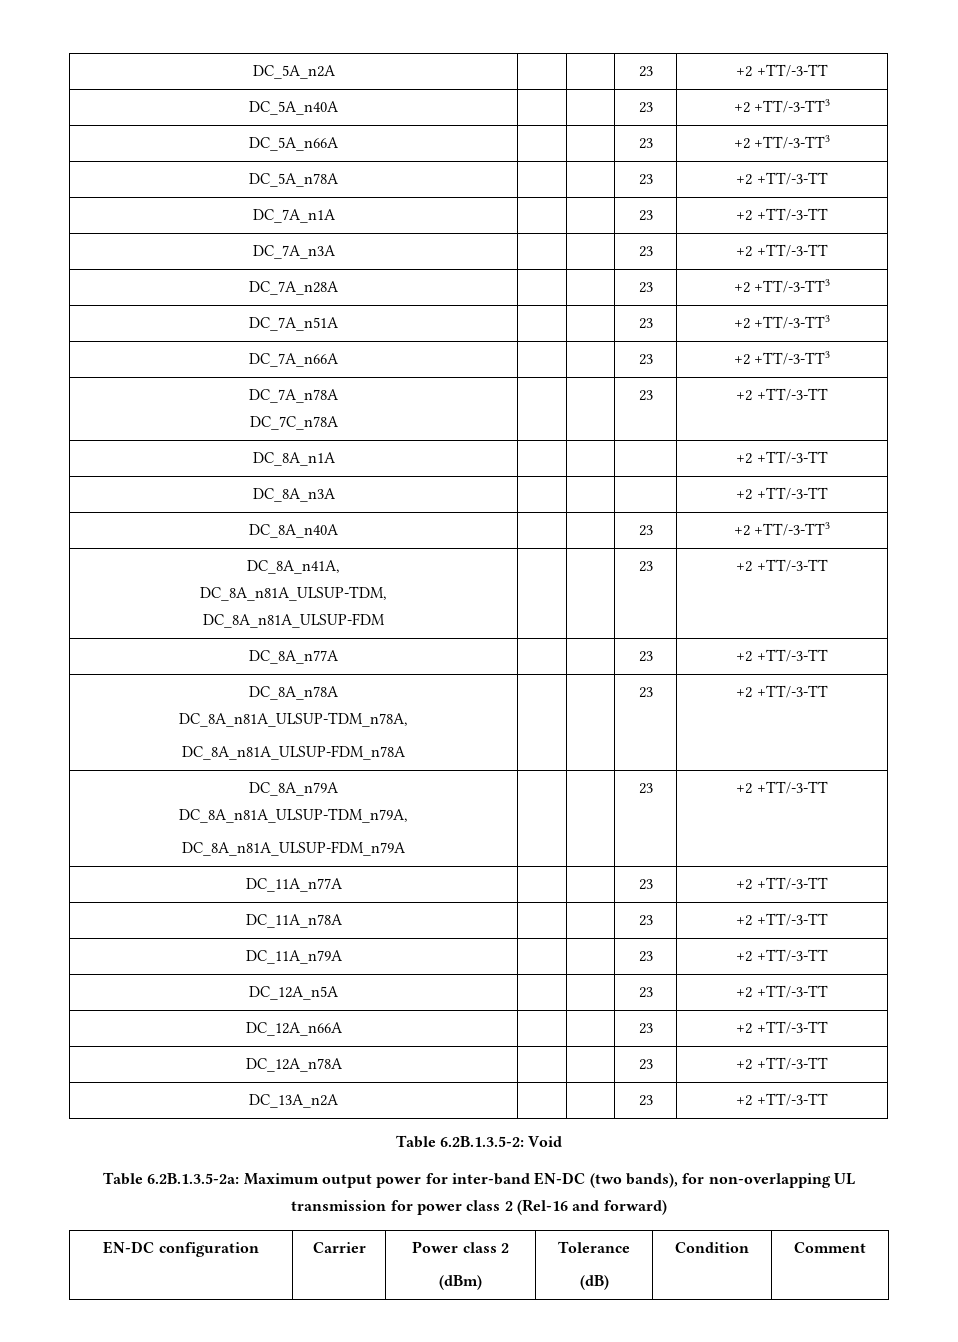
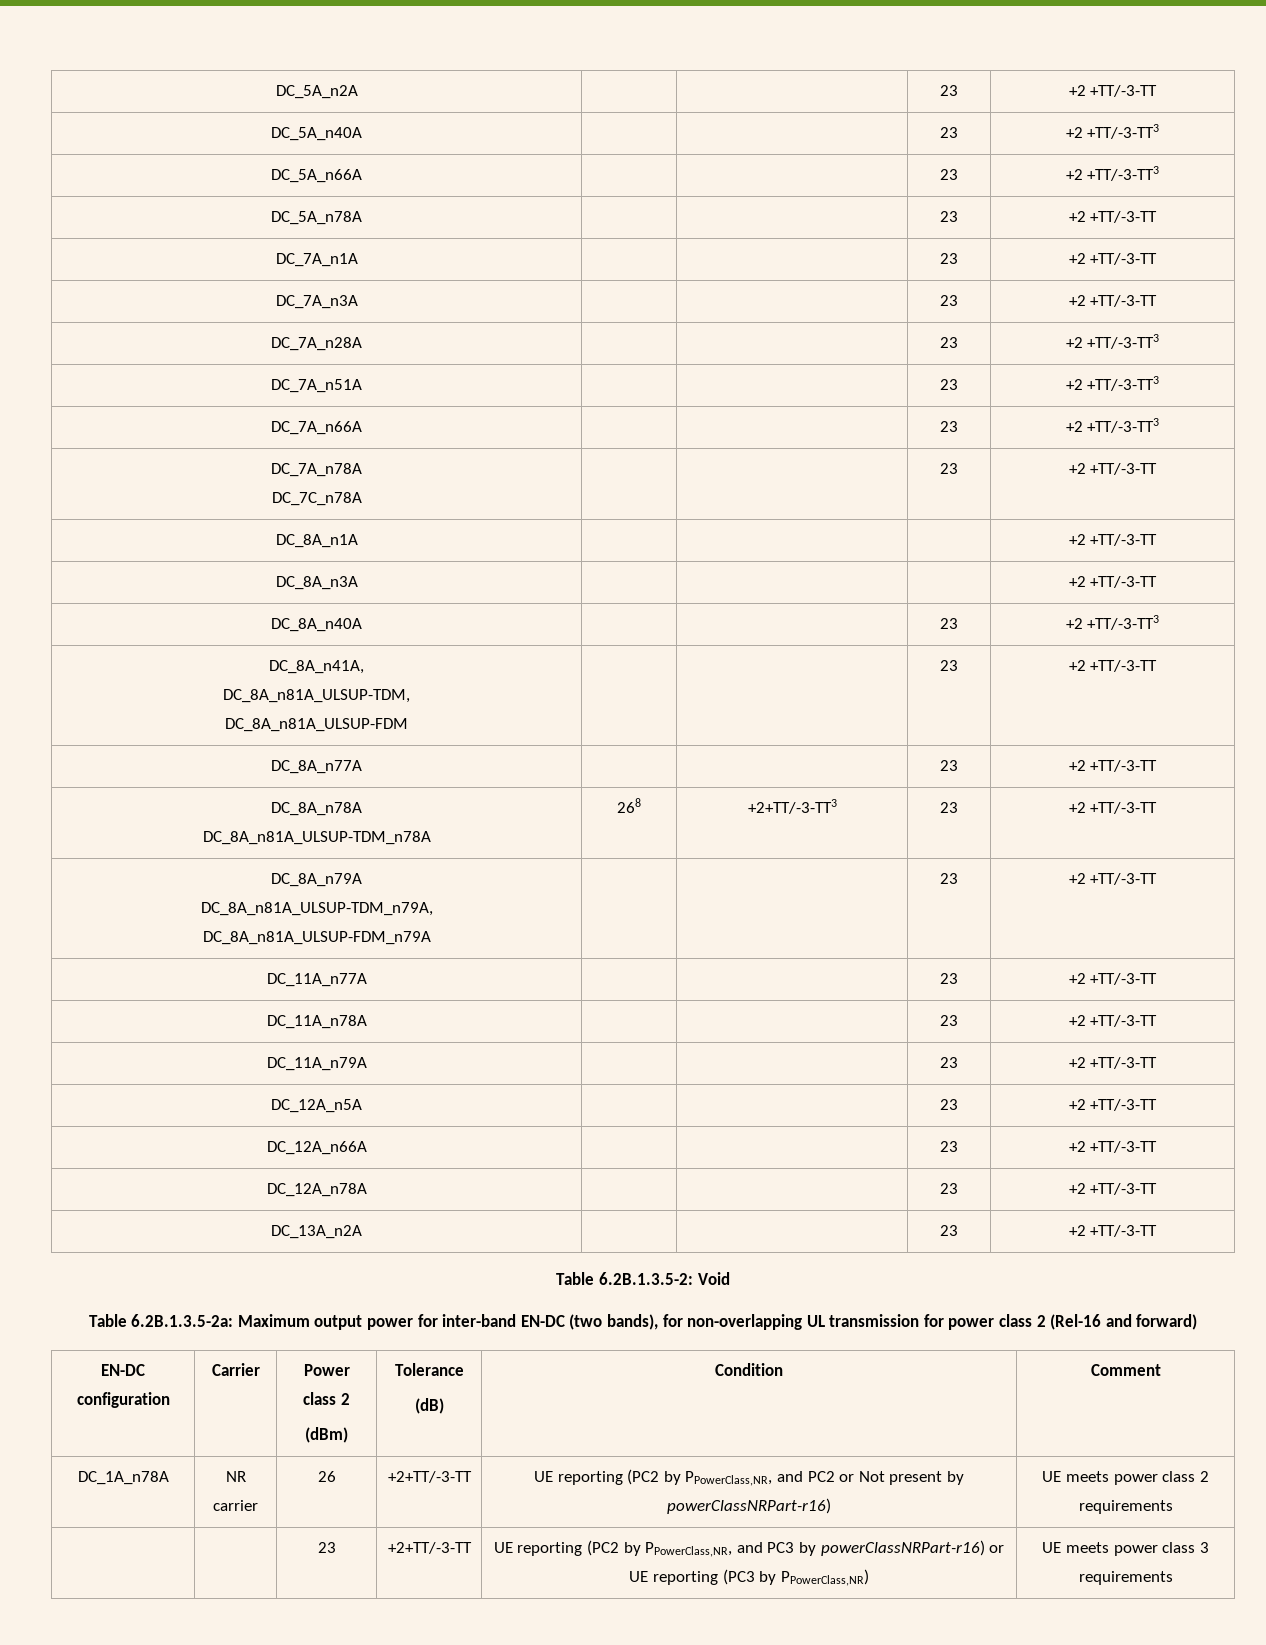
[179,712,408,727] [182,745,406,760] DC_8A_n81A_ULSUP-TDM_n78A, // DC_8A_n81A_ULSUP-FDM_n78A | | -> [202,831,431,845] [617,798,641,813] [747,799,837,814] DC_8A_n81A_ULSUP-TDM_n78A | 268 | +2+TT/-3-TT3
(866, 1247) none -> [77,1471,169,1485] [225,1471,246,1482] [213,1500,258,1511] [317,1471,336,1482] [387,1471,472,1483] [534,1469,964,1486] [666,1498,831,1514] [1042,1471,1209,1485] [1078,1500,1173,1514] [317,1542,336,1553] [387,1542,472,1554] [493,1540,1005,1557] [629,1569,869,1586] [1042,1542,1209,1556] [1078,1571,1173,1585] // DC_1A_n78A | NR carrier | 26 | +2+TT/-3-TT | UE reporting (PC2 by PPowerClass,NR, and PC2 or Not present by powerClassNRPart-r16) | UE meets power class 2 requirements // | | 23 | +2+TT/-3-TT | UE reporting (PC2 by PPowerClass,NR, and PC3 by powerClassNRPart-r16) or UE reporting (PC3 by PPowerClass,NR) | UE meets power class 3 requirements

